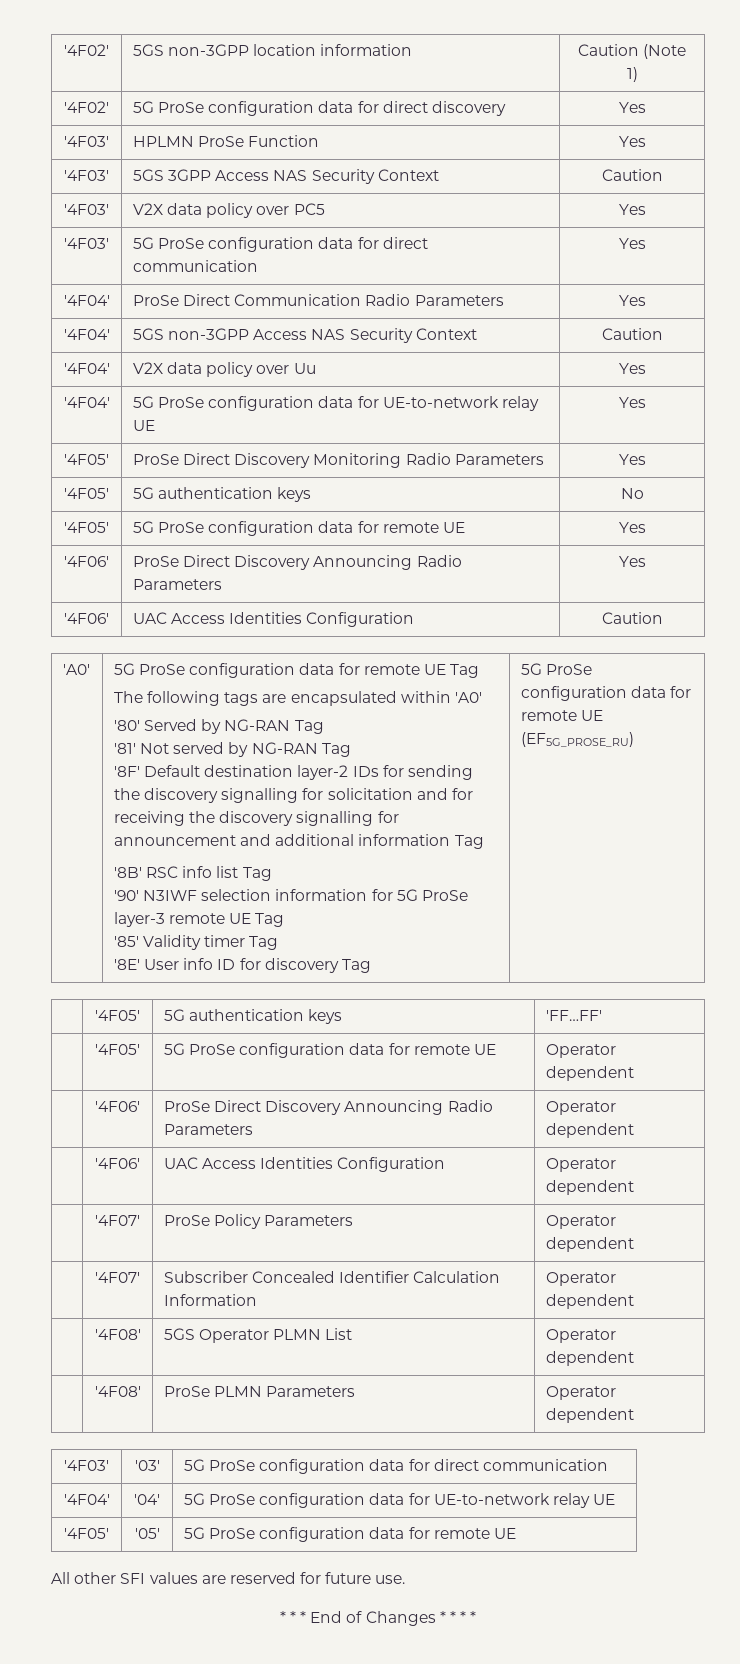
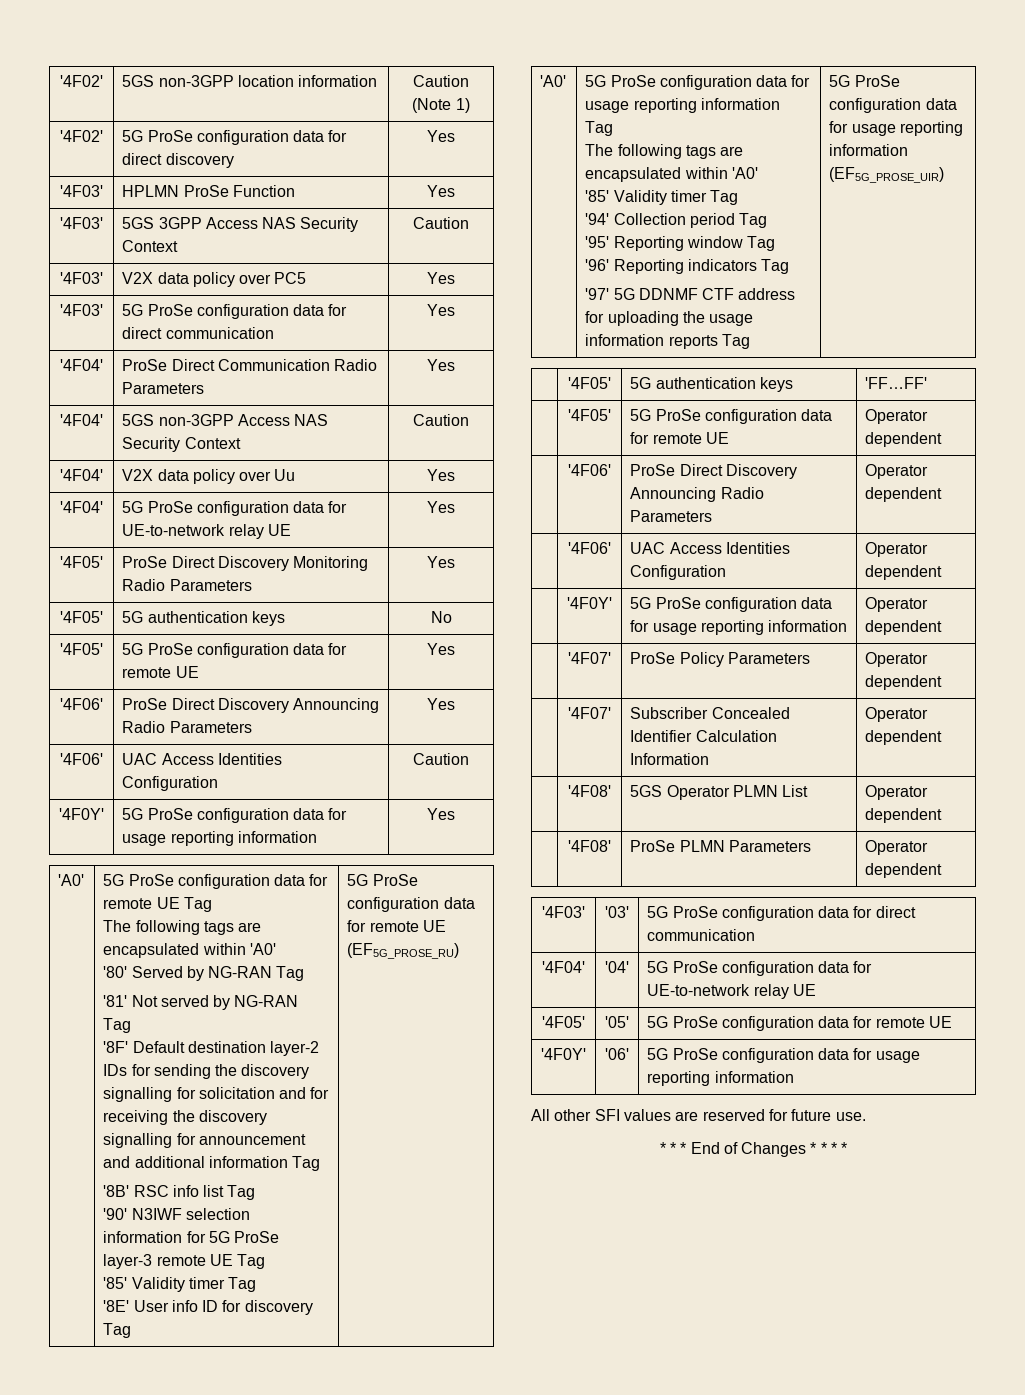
(663, 618) none -> [59,808,104,820] [122,808,348,823] [122,831,317,846] [427,808,455,820] // '4F0Y' | 5G ProSe configuration data for usage reporting information | Yes
(634, 739) none -> [540,75,567,87] [585,75,811,90] [585,98,780,113] [585,121,614,136] [585,144,744,159] [585,167,758,182] [585,190,739,205] [585,213,768,228] [585,236,776,251] [585,259,790,274] [585,288,796,300] [585,311,754,326] [585,334,750,349] [829,75,900,87] [829,98,957,113] [829,121,963,136] [829,144,909,156] [829,167,945,183] // 'A0' | 5G ProSe configuration data for usage reporting information Tag // The following tags are encapsulated within 'A0' // '85' Validity timer Tag // '94' Collection period Tag // '95' Reporting window Tag // '96' Reporting indicators Tag // '97' 5G DDNMF CTF address for uploading the usage information reports Tag | 5G ProSe configuration data for usage reporting information (EF5G_PROSE_UIR)
(634, 1187) none -> [567,597,612,609] [630,597,833,612] [630,620,848,635] [865,597,929,612] [865,620,943,635] // | '4F0Y' | 5G ProSe configuration data for usage reporting information | Operator dependent
(516, 1533) none -> [541,1048,586,1060] [605,1048,629,1060] [647,1048,920,1063] [647,1071,794,1086] // '4F0Y' | '06' | 5G ProSe configuration data for usage reporting information

